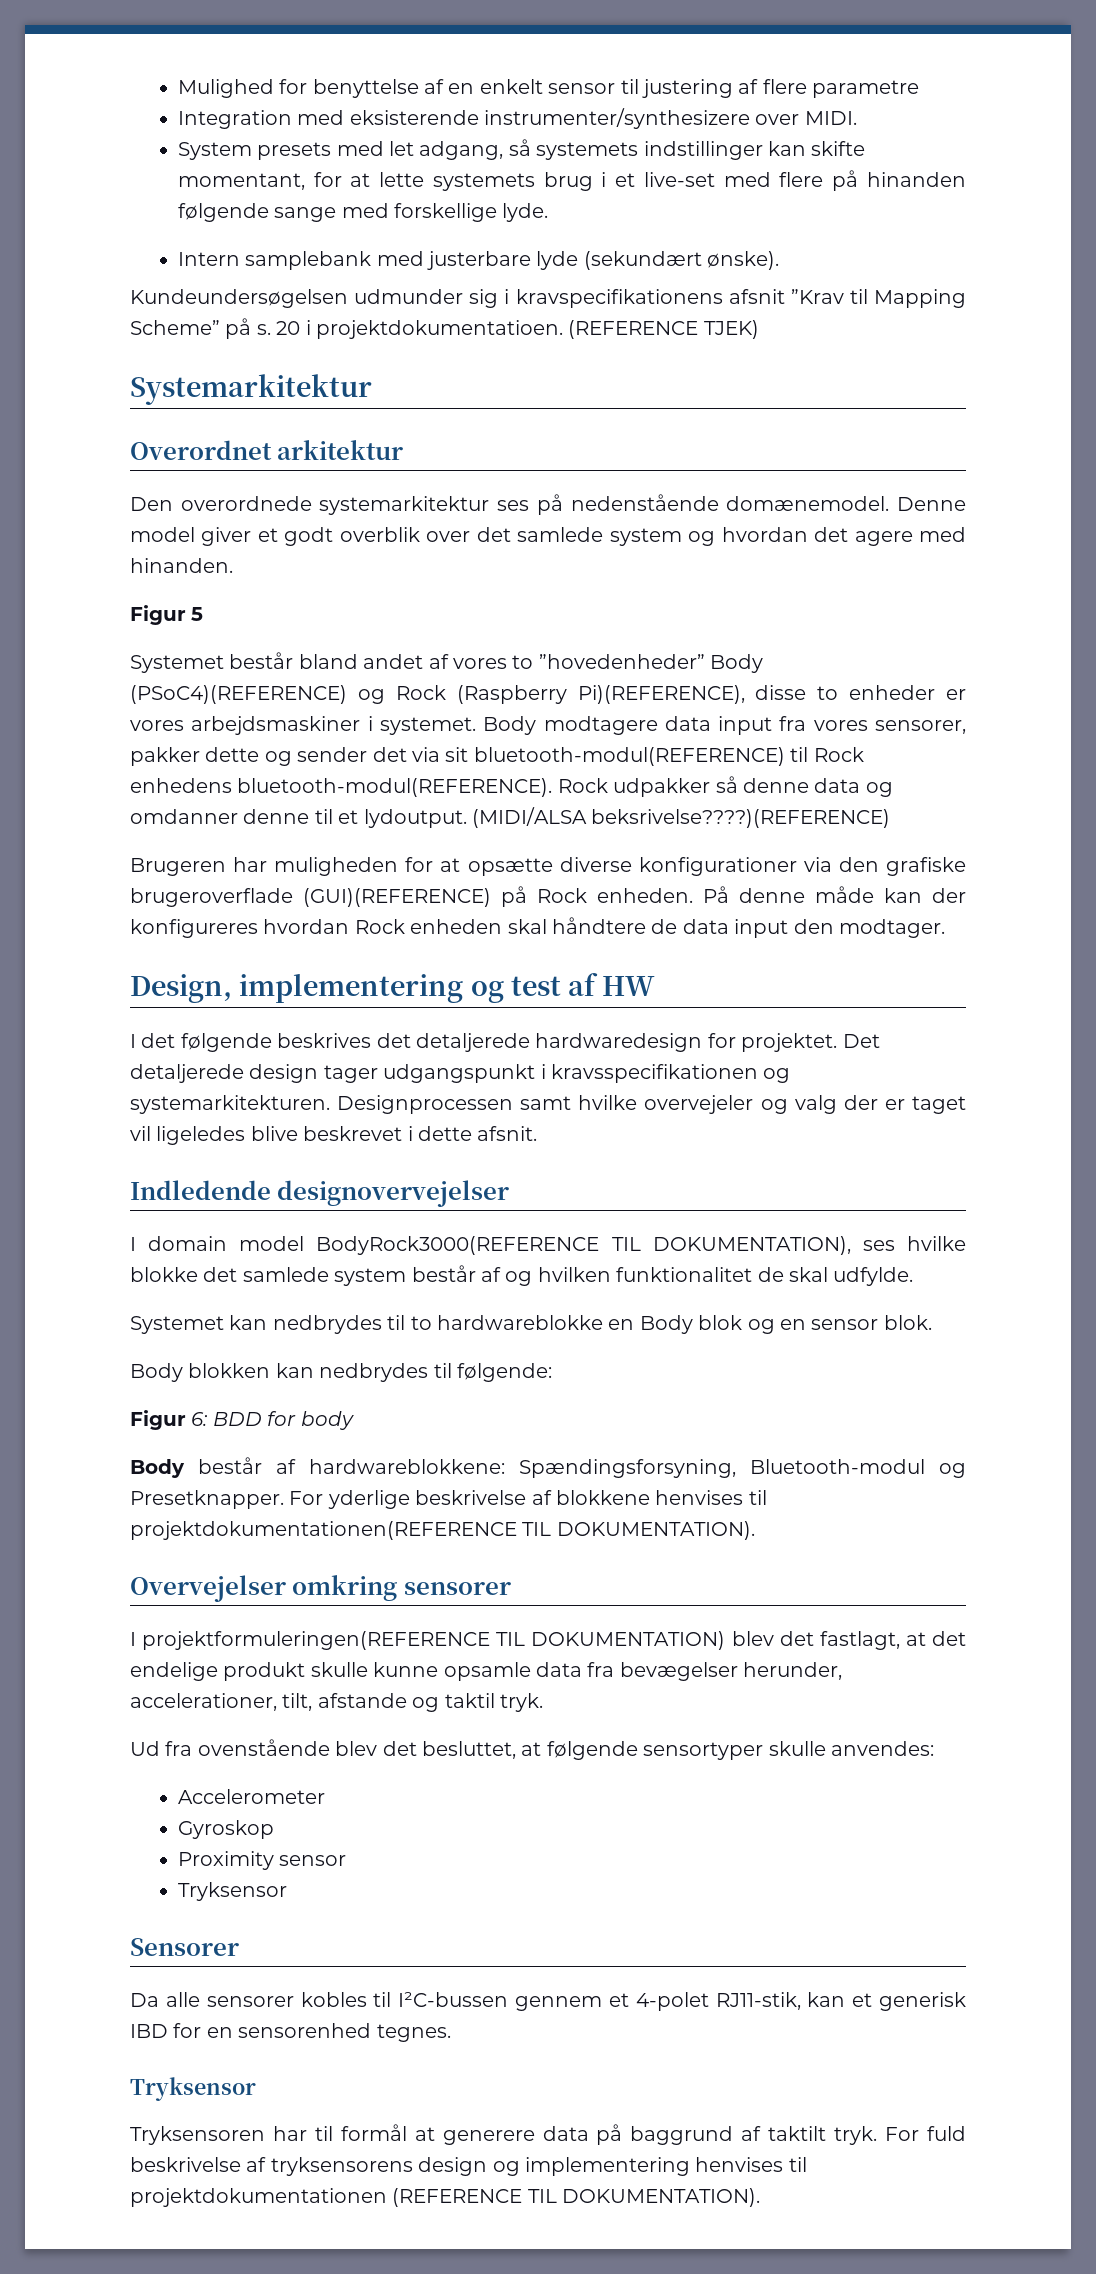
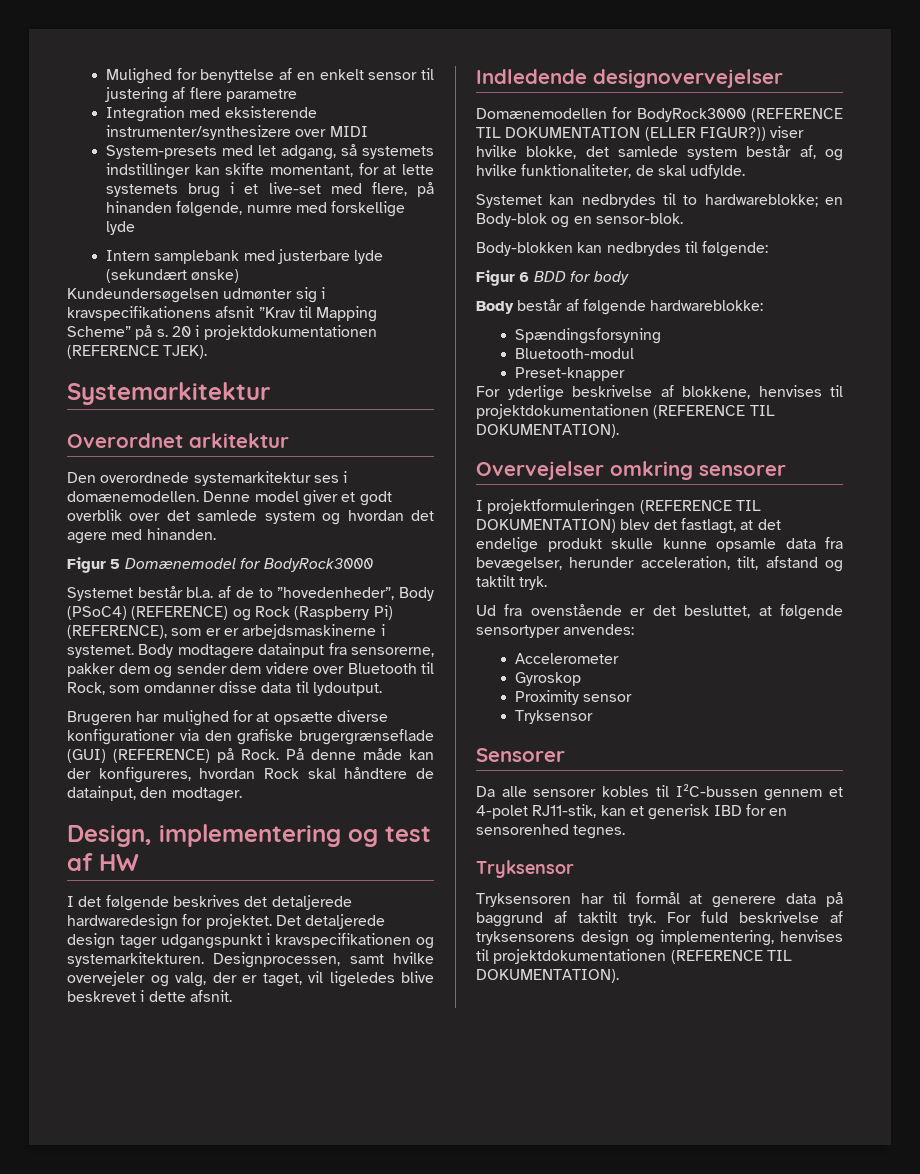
[804,111,857,125] [177,142,332,160] MIDI. // System presets -> [329,126,368,137] [106,145,218,159] MIDI // System-presets
[779,172,824,187] flere -> [371,182,407,196] flere,
[177,203,337,222] følgende sange -> [176,201,292,217] følgende, numre
[502,203,549,222] lyde. -> [106,221,136,235] lyde
[707,251,780,270] ønske). -> [191,269,240,283] ønske)
[354,289,464,304] udmunder -> [223,288,293,299] udmønter
[316,320,759,339] projektdokumentatioen. (REFERENCE TJEK) -> [203,325,377,340] [67,345,208,359] projektdokumentationen (REFERENCE TJEK).
[536,494,890,515] på nedenstående domænemodel. -> [343,471,348,483] [67,491,199,502] i domænemodellen.
(204, 614) none -> [124,558,374,572] Domænemodel for BodyRock3000
[298,654,764,673] [130,685,966,704] [130,716,966,735] [130,747,864,766] [130,776,893,797] [130,809,359,824] bland andet af vores to ”hovedenheder” Body (PSoC4)(REFERENCE) og Rock (Raspberry Pi)(REFERENCE), disse to enheder er vores arbejdsmaskiner i systemet. Body modtagere data input fra vores sensorer, pakker dette og sender det via sit bluetooth-modul(REFERENCE) til Rock enhedens bluetooth-modul(REFERENCE). Rock udpakker så denne data og omdanner denne til et -> [186,586,435,601] [67,605,393,621] [67,624,385,639] [67,643,435,659] [67,662,434,678] [67,681,309,695] bl.a. af de to ”hovedenheder”, Body (PSoC4) (REFERENCE) og Rock (Raspberry Pi) (REFERENCE), som er er arbejdsmaskinerne i systemet. Body modtagere datainput fra sensorerne, pakker dem og sender dem videre over Bluetooth til Rock, som omdanner disse data til
[472,807,891,828] (MIDI/ALSA beksrivelse????)(REFERENCE) -> (382, 689) none
[274,857,399,876] muligheden -> [162,710,229,726] mulighed
[130,886,693,907] brugeroverflade (GUI)(REFERENCE) på Rock enheden. -> [299,729,434,745] [67,748,279,763] brugergrænseflade (GUI) (REFERENCE) på Rock.
[130,919,258,938] konfigureres -> [98,767,191,783] konfigureres,
[410,919,503,934] enheden -> (299, 773) none
[682,919,789,938] data input -> [67,786,136,801] datainput,
[551,1064,758,1083] kravsspecifikationen -> [275,933,412,948] kravspecifikationen
[337,1095,514,1114] Designprocessen -> [213,952,341,968] Designprocessen,
[794,1095,837,1114] valg -> [175,972,206,987] valg,
[911,1096,966,1114] taget -> [262,973,302,987] taget,
[130,1236,966,1255] [130,1265,753,1286] I domain model BodyRock3000(REFERENCE TIL DOKUMENTATION), ses hvilke blokke det samlede system består af og hvilken funktionalitet -> [476,107,843,122] [476,126,805,141] [476,145,843,161] [476,164,632,178] Domænemodellen for BodyRock3000 (REFERENCE TIL DOKUMENTATION (ELLER FIGUR?)) viser hvilke blokke, det samlede system består af, og hvilke funktionaliteter,
[436,1315,932,1334] [130,1363,271,1382] hardwareblokke en Body blok og en sensor blok. // Body blokken -> [704,194,843,207] [476,213,683,228] [476,242,573,256] hardwareblokke; en Body-blok og en sensor-blok. // Body-blokken
[191,1412,209,1426] 6: -> [519,272,530,282] 6
[309,1459,736,1478] hardwareblokkene: Spændingsforsyning, -> [582,299,764,315] [515,328,662,344] følgende hardwareblokke: // Spændingsforsyning //
[939,1463,966,1478] [130,1490,284,1509] og Presetknapper. -> [515,367,626,381] // Preset-knapper //
[556,1490,767,1505] [130,1521,517,1540] blokkene henvises til projektdokumentationen(REFERENCE -> [682,385,843,399] [476,404,746,419] blokkene, henvises til projektdokumentationen (REFERENCE
[142,1631,491,1650] projektformuleringen(REFERENCE -> [487,499,732,515] projektformuleringen (REFERENCE
[619,1662,843,1681] [130,1693,495,1712] bevægelser herunder, accelerationer, tilt, afstande og taktil -> [476,556,844,572] [476,575,515,587] bevægelser, herunder acceleration, tilt, afstand og taktilt
[335,1741,378,1756] blev -> [630,608,646,616] er
[768,1741,826,1756] skulle -> (560, 631) none
[525,2157,690,2176] implementering -> [659,930,774,946] implementering,

